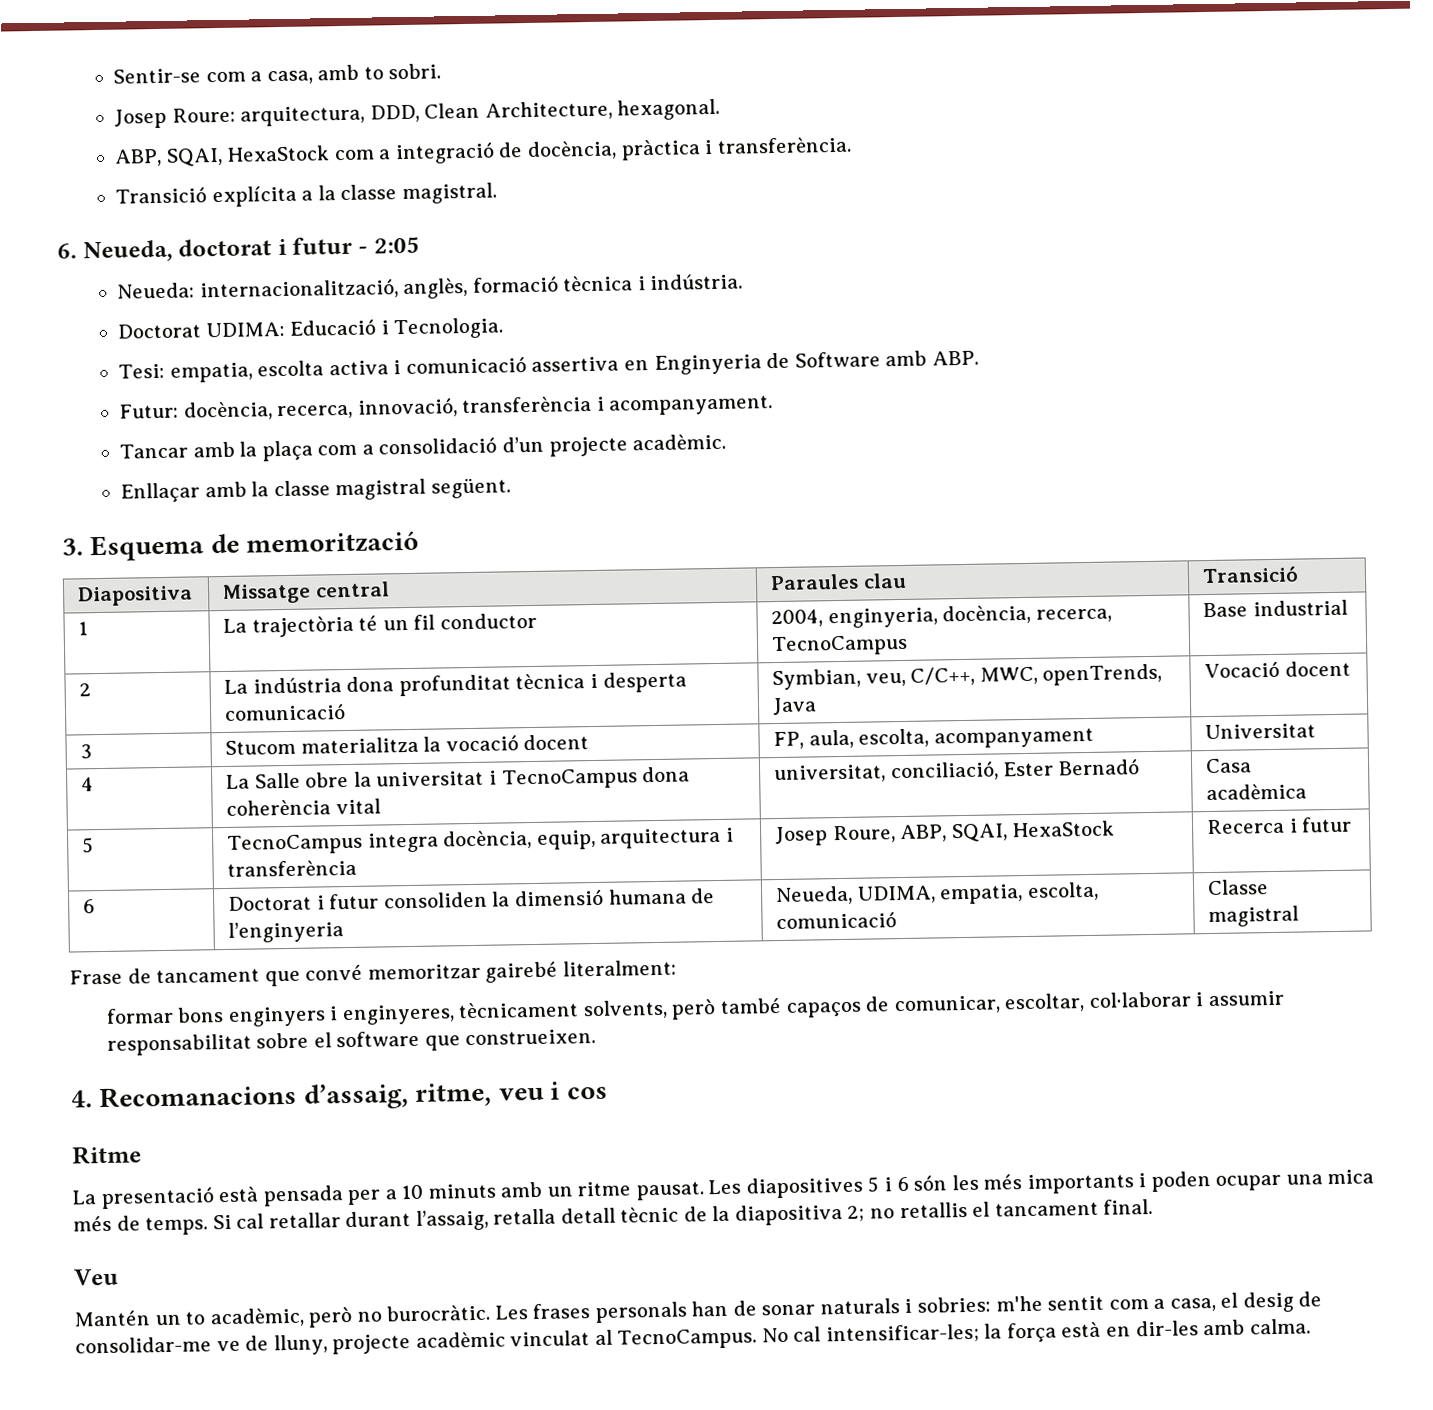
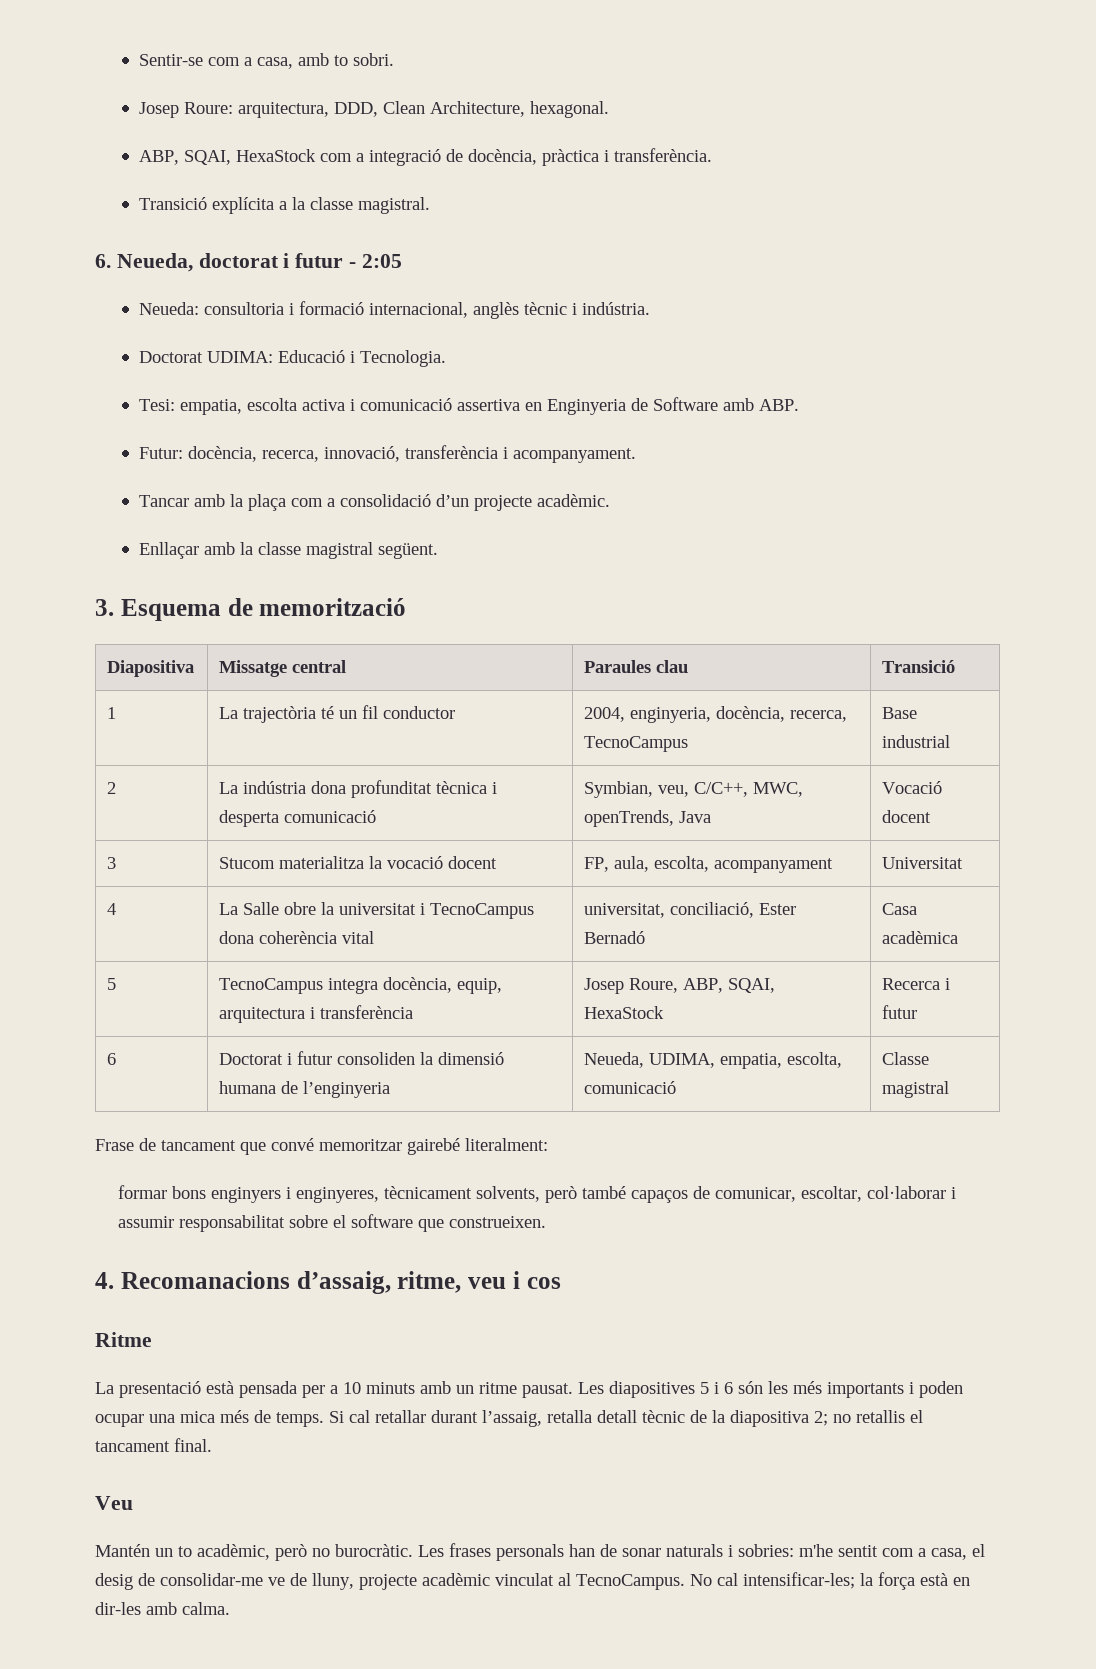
[199,275,634,301] internacionalització, anglès, formació tècnica -> [203,301,567,319] consultoria i formació internacional, anglès tècnic

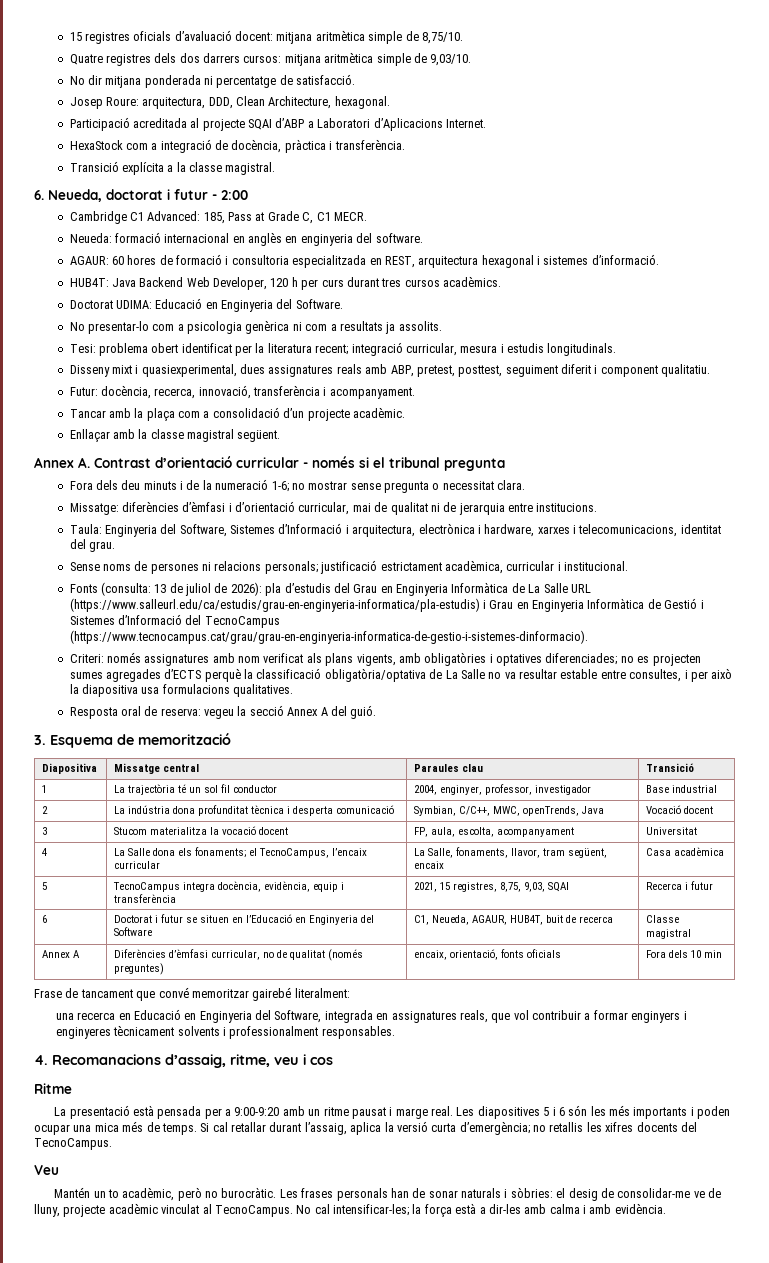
[138,53,394,69] Sentir-se com a casa, amb to sobri. -> [69,30,463,44] [69,52,472,66] [69,74,356,88] 15 registres oficials d’avaluació docent: mitjana aritmètica simple de 8,75/10. // Quatre registres dels dos darrers cursos: mitjana aritmètica simple de 9,03/10. // No dir mitjana ponderada ni percentatge de satisfacció.
[138,150,231,165] ABP, SQAI, -> [69,117,486,131] Participació acreditada al projecte SQAI d’ABP a Laboratori d’Aplicacions Internet. //
[361,254,402,268] [138,301,650,319] [138,350,446,367] [138,397,799,415] 2:05 // Neueda: consultoria i formació internacional, anglès tècnic i indústria. // Doctorat UDIMA: Educació i Tecnologia. // Tesi: empatia, escolta activa i comunicació assertiva en Enginyeria de Software amb ABP. -> [221,190,248,200] [69,211,367,224] [69,232,423,246] [69,254,659,268] [69,276,502,290] [69,298,343,312] [69,320,442,334] [69,342,617,356] [69,364,711,377] 2:00 // Cambridge C1 Advanced: 185, Pass at Grade C, C1 MECR. // Neueda: formació internacional en anglès en enginyeria del software. // AGAUR: 60 hores de formació i consultoria especialitzada en REST, arquitectura hexagonal i sistemes d’informació. // HUB4T: Java Backend Web Developer, 120 h per curs durant tres cursos acadèmics. // Doctorat UDIMA: Educació en Enginyeria del Software. // No presentar-lo com a psicologia genèrica ni com a resultats ja assolits. // Tesi: problema obert identificat per la literatura recent; integració curricular, mesura i estudis longitudinals. // Disseny mixt i quasiexperimental, dues assignatures reals amb ABP, pretest, posttest, seguiment diferit i component qualitatiu.
(438, 551) none -> [34,456,505,471] [69,479,526,493] [69,501,598,515] [69,523,721,537] [69,539,115,552] [69,560,629,574] [69,582,591,596] [69,598,704,612] [69,614,280,628] [69,630,588,644] [69,652,701,666] [69,668,733,682] [69,684,294,697] [69,705,377,719] // Annex A. Contrast d’orientació curricular - només si el tribunal pregunta // Fora dels deu minuts i de la numeració 1-6; no mostrar sense pregunta o necessitat clara. // Missatge: diferències d’èmfasi i d’orientació curricular, mai de qualitat ni de jerarquia entre institucions. // Taula: Enginyeria del Software, Sistemes d’Informació i arquitectura, electrònica i hardware, xarxes i telecomunicacions, identitat del grau. // Sense noms de persones ni relacions personals; justificació estrictament acadèmica, curricular i institucional. // Fonts (consulta: 13 de juliol de 2026): pla d’estudis del Grau en Enginyeria Informàtica de La Salle URL (https://www.salleurl.edu/ca/estudis/grau-en-enginyeria-informatica/pla-estudis) i Grau en Enginyeria Informàtica de Gestió i Sistemes d’Informació del TecnoCampus (https://www.tecnocampus.cat/grau/grau-en-enginyeria-informatica-de-gestio-i-sistemes-dinformacio). // Criteri: només assignatures amb nom verificat als plans vigents, amb obligatòries i optatives diferenciades; no es projecten sumes agregades d’ECTS perquè la classificació obligatòria/optativa de La Salle no va resultar estable entre consultes, i per això la diapositiva usa formulacions qualitatives. // Resposta oral de reserva: vegeu la secció Annex A del guió.
(358, 714) none -> [204,785,219,793] sol
[630,706,848,723] [584,736,689,752] enginyeria, docència, recerca, TecnoCampus -> [440,784,592,795] enginyer, professor, investigador
[658,785,690,797] veu, -> (457, 811) none
[284,902,535,919] [219,931,375,944] [584,902,797,918] [584,931,646,944] obre la universitat i TecnoCampus dona coherència vital | universitat, conciliació, Ester Bernadó -> [153,847,368,858] [114,861,161,869] [414,847,608,858] [414,861,445,869] dona els fonaments; el TecnoCampus, l’encaix curricular | La Salle, fonaments, llavor, tram següent, encaix
[457,978,503,994] [219,1007,306,1023] equip, arquitectura -> [264,881,339,892] evidència, equip
[584,978,776,994] [584,1006,665,1019] Josep Roure, ABP, SQAI, HexaStock -> [414,882,570,892] 2021, 15 registres, 8,75, 9,03, SQAI
[337,1052,505,1065] [219,1081,391,1098] [584,1052,843,1069] [584,1081,677,1094] [882,1052,930,1065] [882,1081,950,1098] consoliden la dimensió humana de l’enginyeria | Neueda, UDIMA, empatia, escolta, comunicació | Classe magistral -> [186,914,375,925] [114,927,153,936] [414,915,614,925] [646,915,680,923] [646,929,692,939] [42,950,81,958] [114,949,364,961] [114,963,165,975] [414,949,562,960] [646,950,723,958] se situen en l’Educació en Enginyeria del Software | C1, Neueda, AGAUR, HUB4T, buit de recerca | Classe magistral // Annex A | Diferències d’èmfasi curricular, no de qualitat (només preguntes) | encaix, orientació, fonts oficials | Fora dels 10 min
[118,1185,957,1203] [118,1214,547,1232] formar bons enginyers i enginyeres, tècnicament solvents, però també capaços de comunicar, escoltar, col·laborar i assumir responsabilitat sobre el software que construeixen. -> [55,1009,687,1023] [55,1025,395,1039] una recerca en Educació en Enginyeria del Software, integrada en assignatures reals, que vol contribuir a formar enginyers i enginyeres tècnicament solvents i professionalment responsables.
[343,1382,415,1394] 10 minuts -> [234,1107,280,1116] 9:00-9:20
[522,1383,573,1398] pausat. -> [351,1106,454,1119] pausat i marge real.
[547,1410,923,1427] [95,1438,212,1452] retalla detall tècnic de la diapositiva 2; no retallis el tancament final. -> [350,1121,697,1135] [34,1138,112,1150] aplica la versió curta d’emergència; no retallis les xifres docents del TecnoCampus.
[738,1544,967,1560] sobries: m'he sentit com a casa, -> [510,1187,553,1198] sòbries:
[953,1577,970,1586] en -> [479,1207,486,1214] a
[182,1602,230,1615] calma. -> [549,1203,666,1214] calma i amb evidència.

